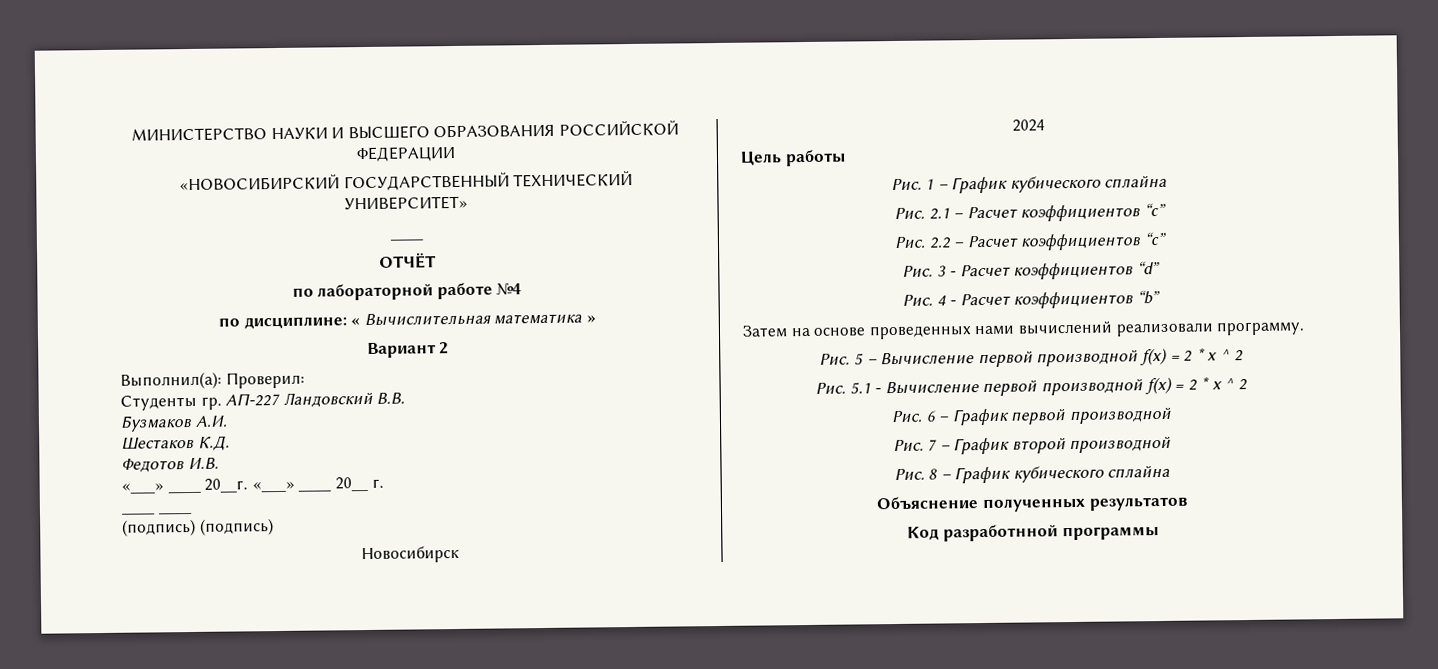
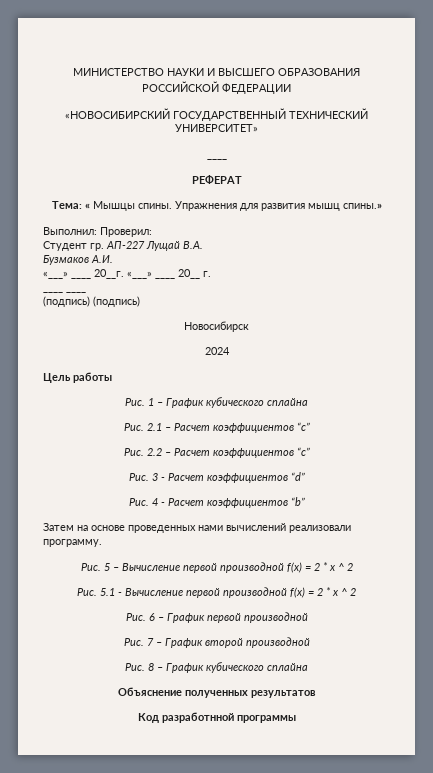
[378,252,436,269] [291,282,523,301] [218,312,596,330] [366,342,450,359] [120,371,222,390] ОТЧЁТ // по лабораторной работе №4 // по дисциплине: « Вычислительная математика » // Вариант 2 // Выполнил(а): -> [191,175,242,184] [51,201,382,211] [43,227,97,235] РЕФЕРАТ // Тема: « Мышцы спины. Упражнения для развития мышц спины.» // Выполнил:
[120,394,197,411] Студенты -> [43,241,87,251] Студент
[282,391,406,408] Ландовский В.В. -> [146,241,203,251] Лущай В.А.
[121,435,230,451] [121,457,219,473] // Шестаков К.Д. // Федотов И.В. -> (113, 259) none

